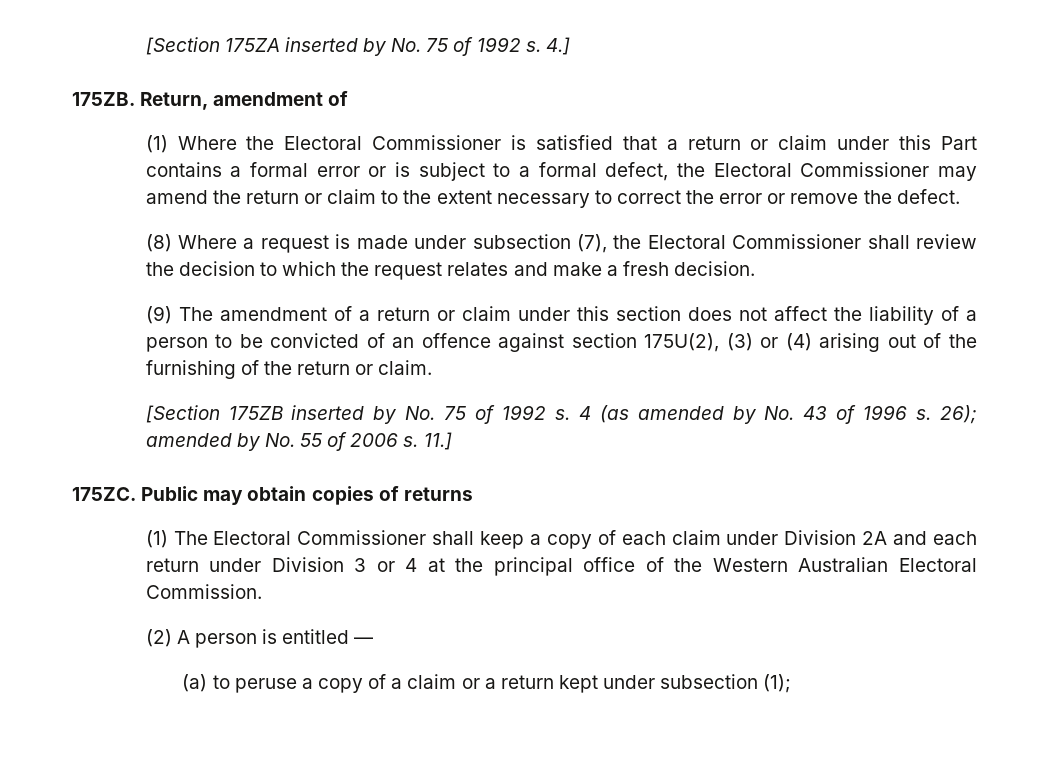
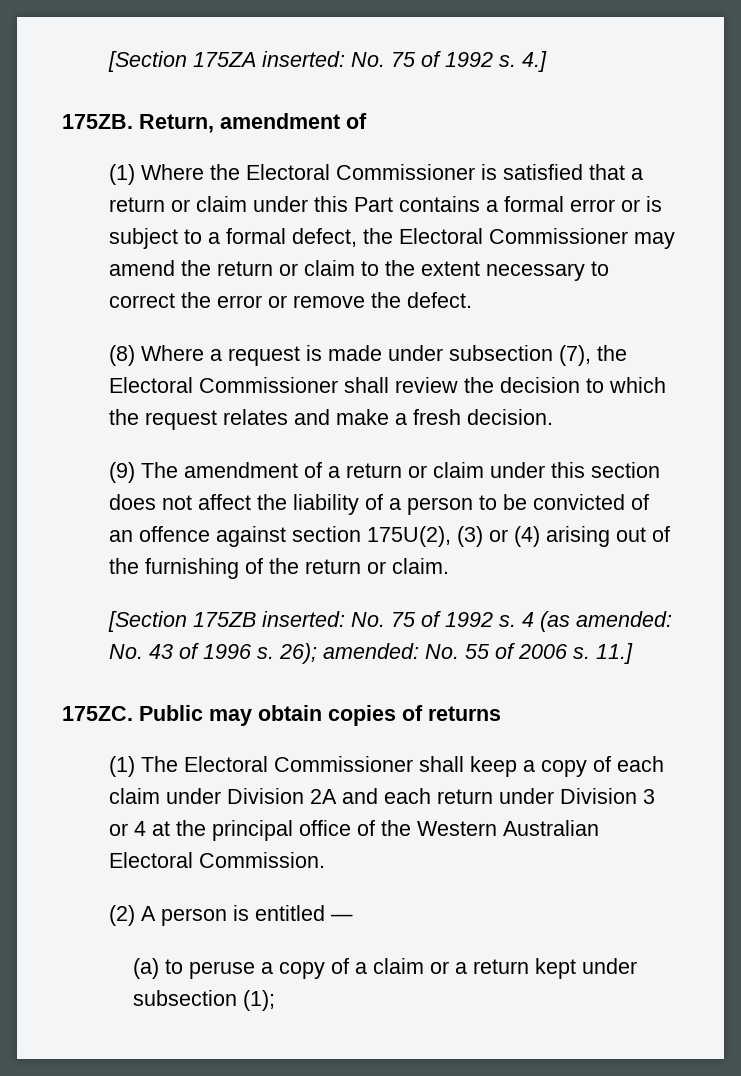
[284,37,388,56] inserted by -> [262,51,346,67] inserted:
[291,405,398,424] inserted by -> [262,611,346,627] inserted:
[637,406,757,424] amended by -> [576,611,673,627] amended:
[145,433,261,451] amended by -> [323,643,420,659] amended:

